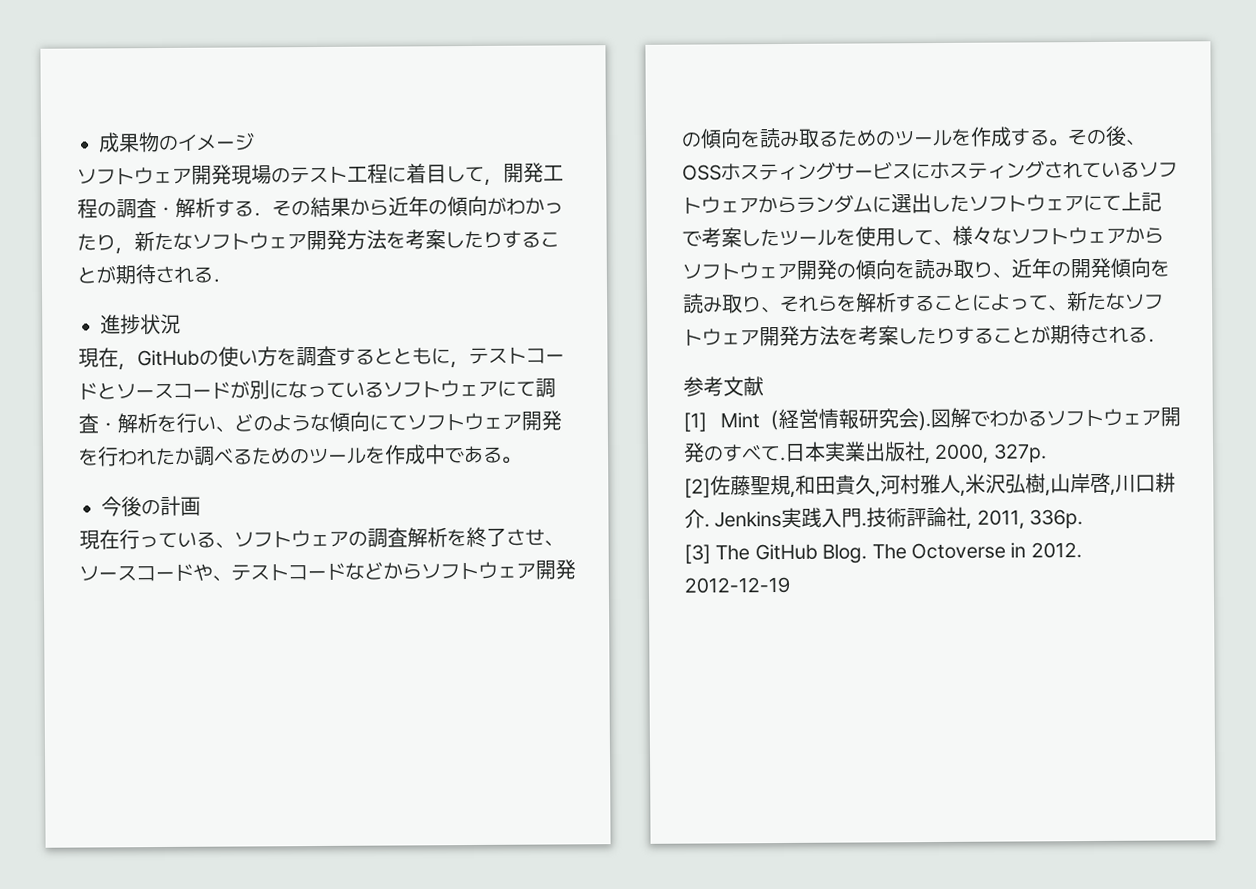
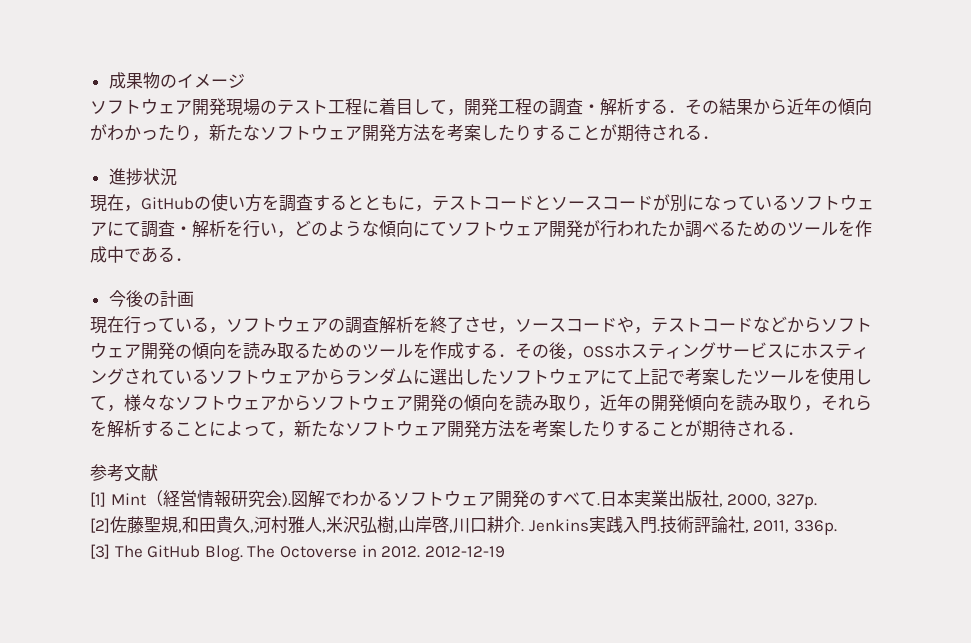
[215,426,235,433] 、 -> [277,231,294,238] ，
[79,448,99,466] を -> [583,220,600,237] が
[502,456,522,464] 。 -> [175,258,192,261] ．
[215,542,235,549] 、 -> [209,327,226,334] ，
[544,540,564,547] 、 -> [498,327,515,334] ，
[212,575,232,582] 、 -> [634,327,651,334] ，
[1049,125,1146,147] 。その後、 -> [498,342,583,360] ．その後，
[933,239,953,247] 、 -> [107,405,124,412] ，
[992,272,1012,279] 、 -> [583,405,600,412] ，
[761,307,781,314] 、 -> [804,405,821,412] ，
[1048,305,1068,312] 、 -> [277,431,294,438] ，

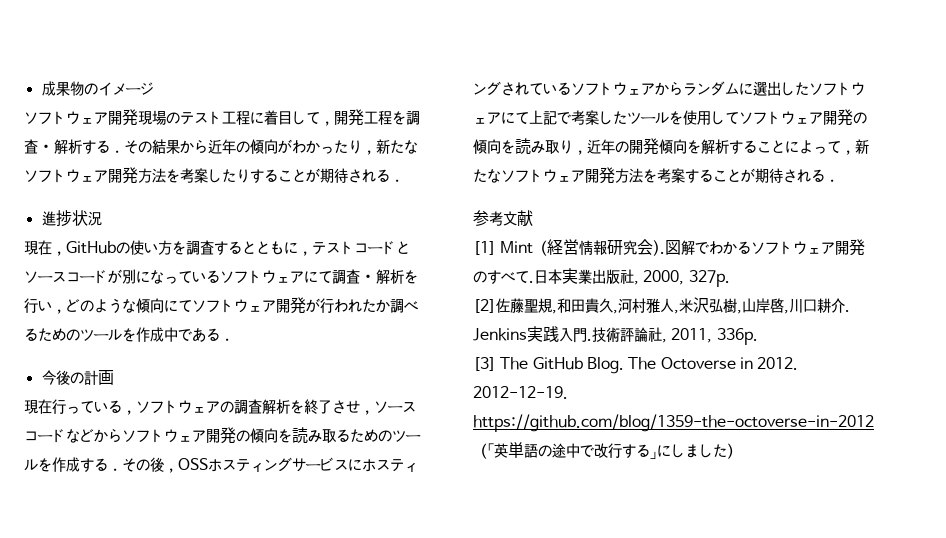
[532,100,549,114] の -> [392,111,406,125] を
[617,316,753,334] や，テストコード -> (66, 436) none
[107,394,311,412] ，様々なソフトウェアから -> (739, 118) none
[736,394,872,412] [90,420,107,436] 読み取り，それらを -> (701, 147) none
[566,420,617,437] したり -> (685, 175) none
[424,546,505,558] 2012-12-19 -> [473,386,568,399] [473,414,874,432] [473,442,741,460] 2012-12-19. https://github.com/blog/1359-the-octoverse-in-2012（「英単語の途中で改行する」にしました）

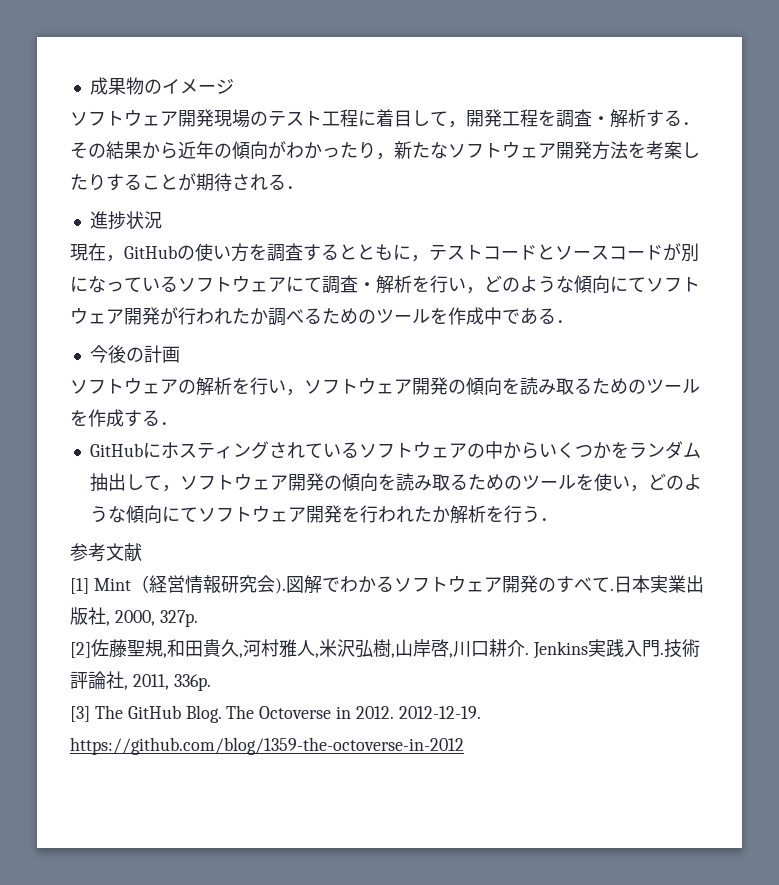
[24,399,416,415] [24,429,122,443] 現在行っている，ソフトウェアの調査解析を終了させ，ソースコードなどから -> [70,377,304,396] ソフトウェアの解析を行い，
[122,457,348,473] その後，OSSホスティングサービス -> [89,443,143,457] // GitHub
[655,81,865,96] [473,109,867,126] [473,138,869,155] [473,167,825,184] からランダムに選出したソフトウェアにて上記で考案したツールを使用してソフトウェア開発の傾向を読み取り，近年の開発傾向を解析することによって，新たなソフトウェア開発方法を考案することが期待される -> [466,441,701,459] [89,473,702,492] [89,505,540,524] の中からいくつかをランダム抽出して，ソフトウェア開発の傾向を読み取るためのツールを使い，どのような傾向にてソフトウェア開発を行われたか解析を行う
[473,442,741,460] （「英単語の途中で改行する」にしました） -> (464, 746) none

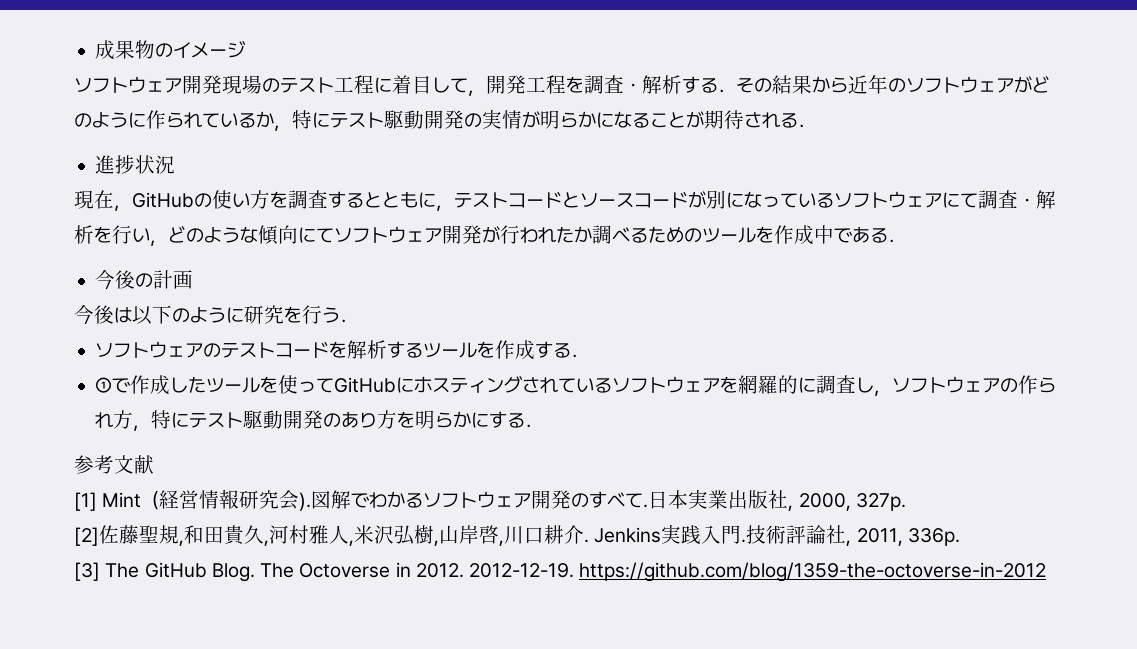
[232,141,700,160] [70,174,124,191] 傾向がわかったり，新たなソフトウェア開発方法を考案したりす -> [906,76,1050,93] [74,110,632,131] ソフトウェアがどのように作られているか，特にテスト駆動開発の実情が明らかにな
[70,377,646,396] ソフトウェアの解析を行い，ソフトウェア開発の傾向を読み取るための -> [74,305,358,325] [95,340,424,359] 今後は以下のように研究を行う． // ソフトウェアのテストコードを解析する
(178, 423) none -> [95,375,335,395] ①で作成したツールを使って
[466,441,701,459] [89,473,702,492] [89,505,540,524] の中からいくつかをランダム抽出して，ソフトウェア開発の傾向を読み取るためのツールを使い，どのような傾向にてソフトウェア開発を行われたか解析を行う -> [720,375,1057,396] [95,410,526,431] を網羅的に調査し，ソフトウェアの作られ方，特にテスト駆動開発のあり方を明らかにする

